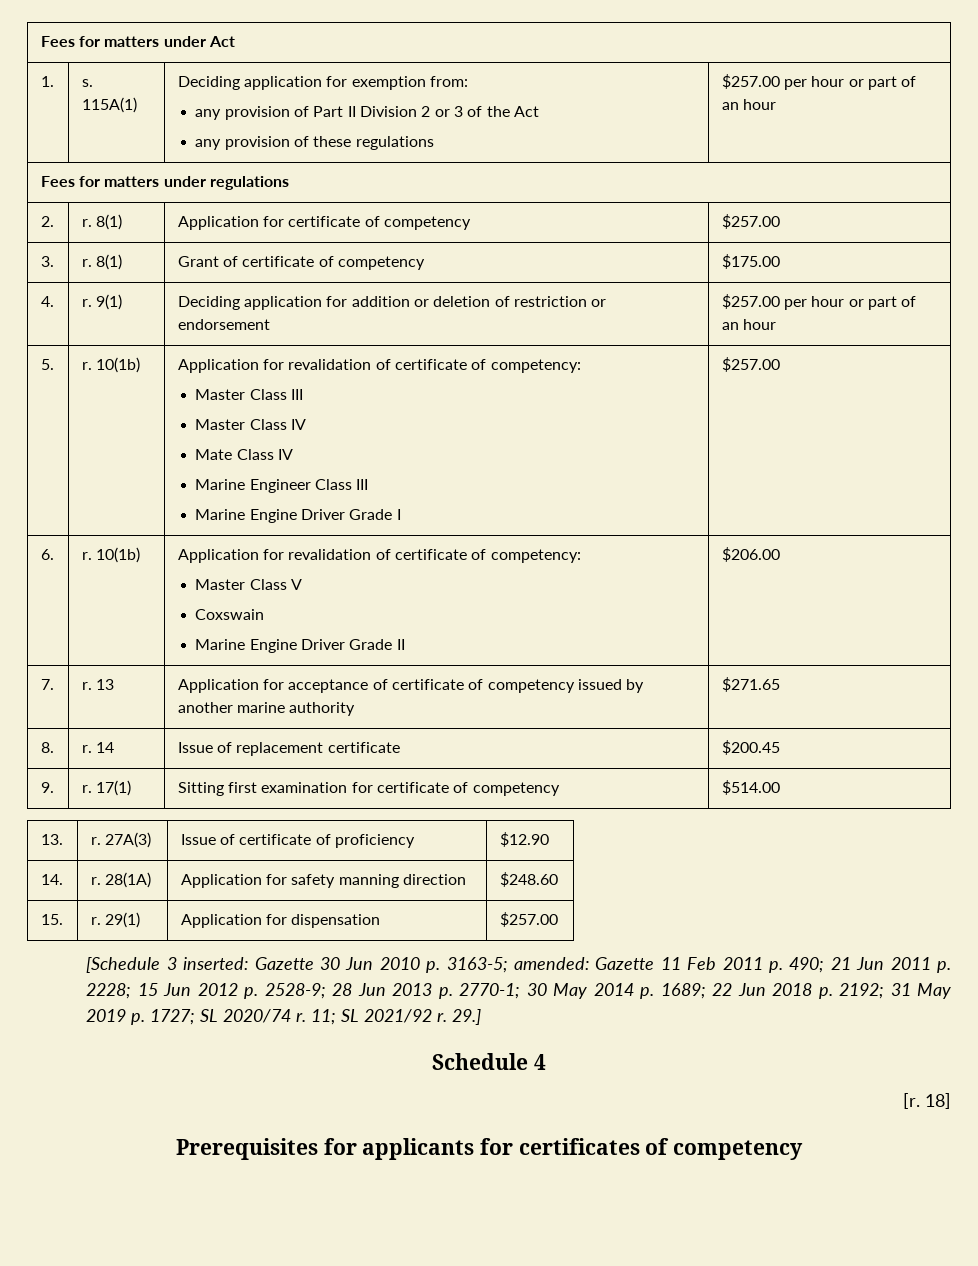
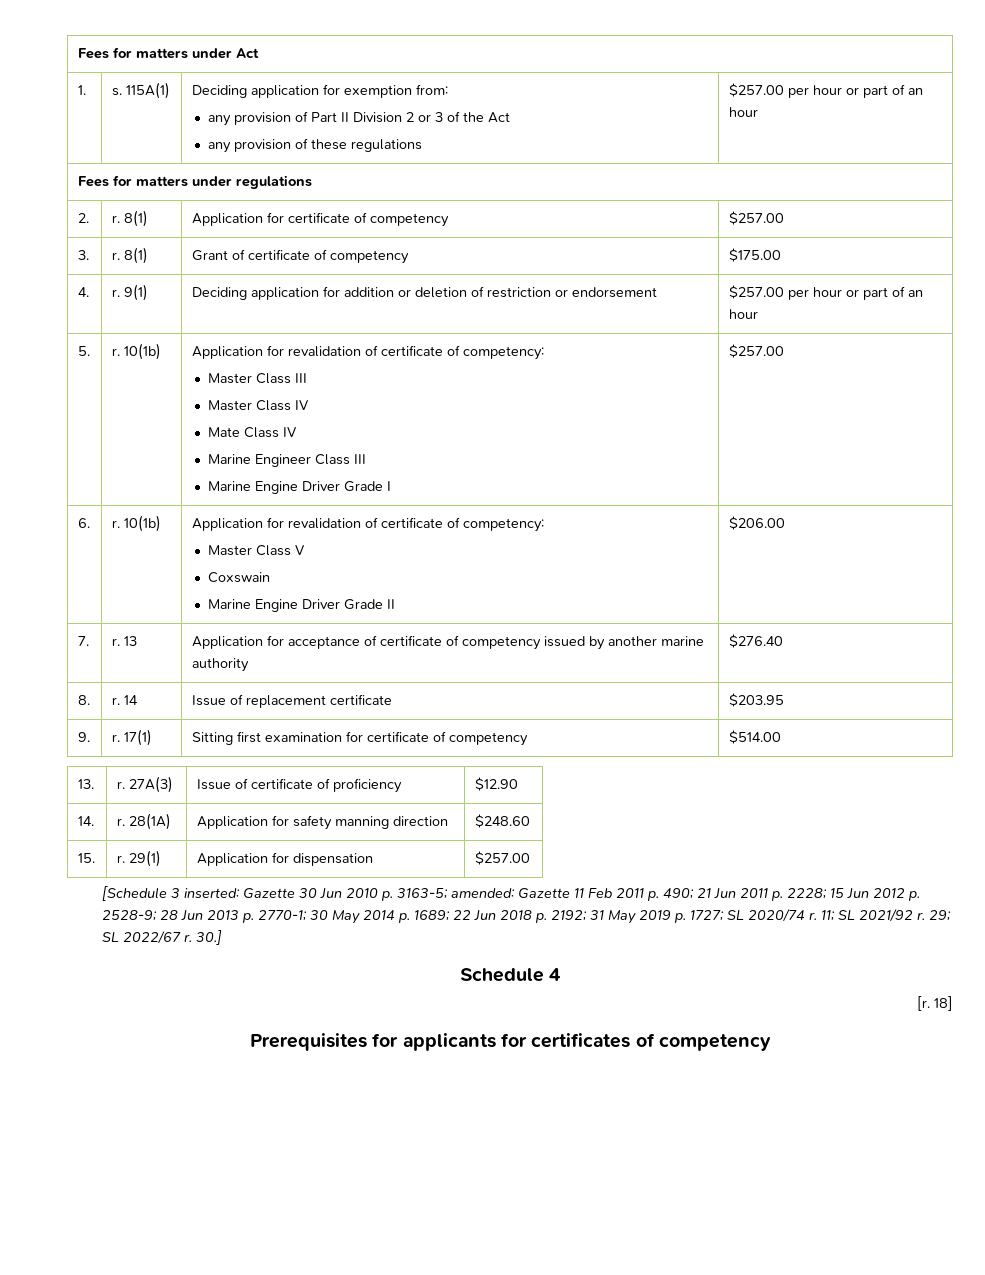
[721,677,780,692] $271.65 -> [728,634,783,648] $276.40
[721,740,780,755] $200.45 -> [728,693,784,707] $203.95
[452,1009,482,1025] 29.] -> [929,910,952,921] [102,930,223,945] 29; SL 2022/67 r. 30.]

